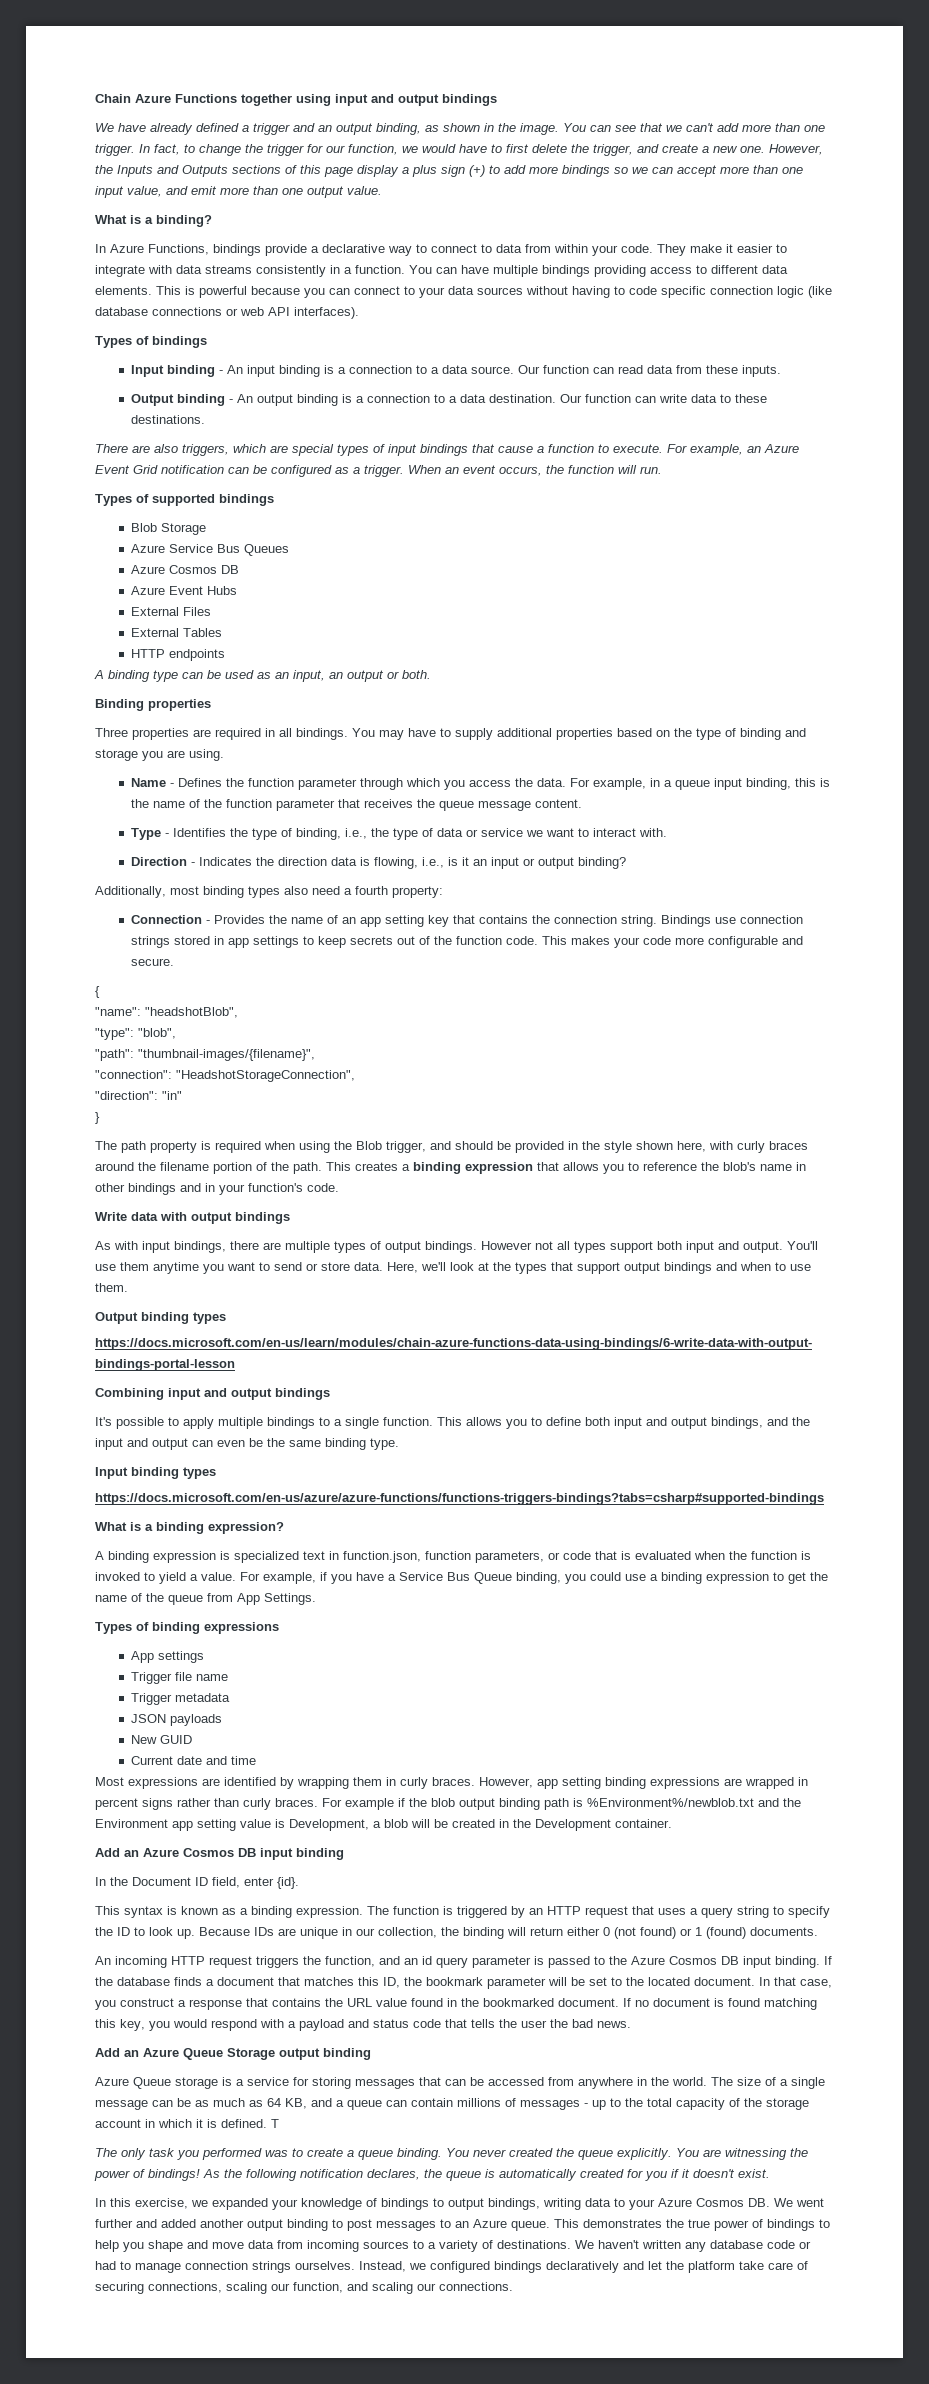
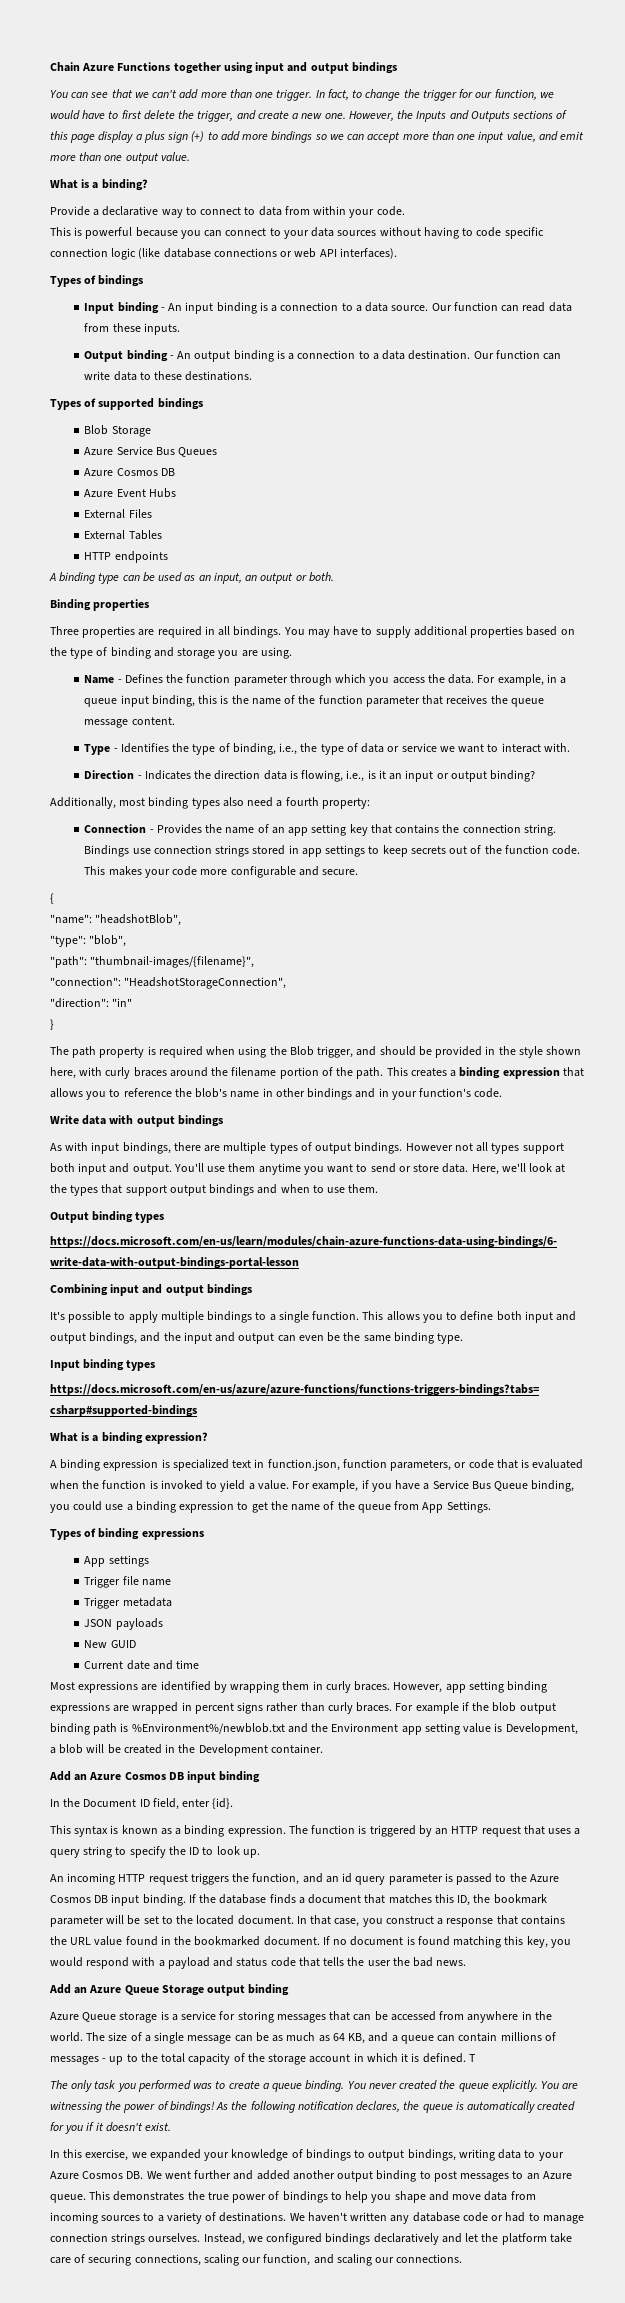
[95,123,559,135] We have already defined a trigger and an output binding, as shown in the image. -> (397, 68) none
[95,244,307,256] In Azure Functions, bindings provide -> [50,206,90,216] Provide
[657,244,787,256] [95,265,788,277] [95,286,152,295] They make it easier to integrate with data streams consistently in a function. You can have multiple bindings providing access to different data elements. -> (405, 211) //
[95,444,799,456] [95,465,662,477] // There are also triggers, which are special types of input bindings that cause a function to execute. For example, an Azure Event Grid notification can be configured as a trigger. When an event occurs, the function will run. -> (253, 376) none
[199,1927,818,1939] Because IDs are unique in our collection, the binding will return either 0 (not found) or 1 (found) documents. -> (260, 1853) none

